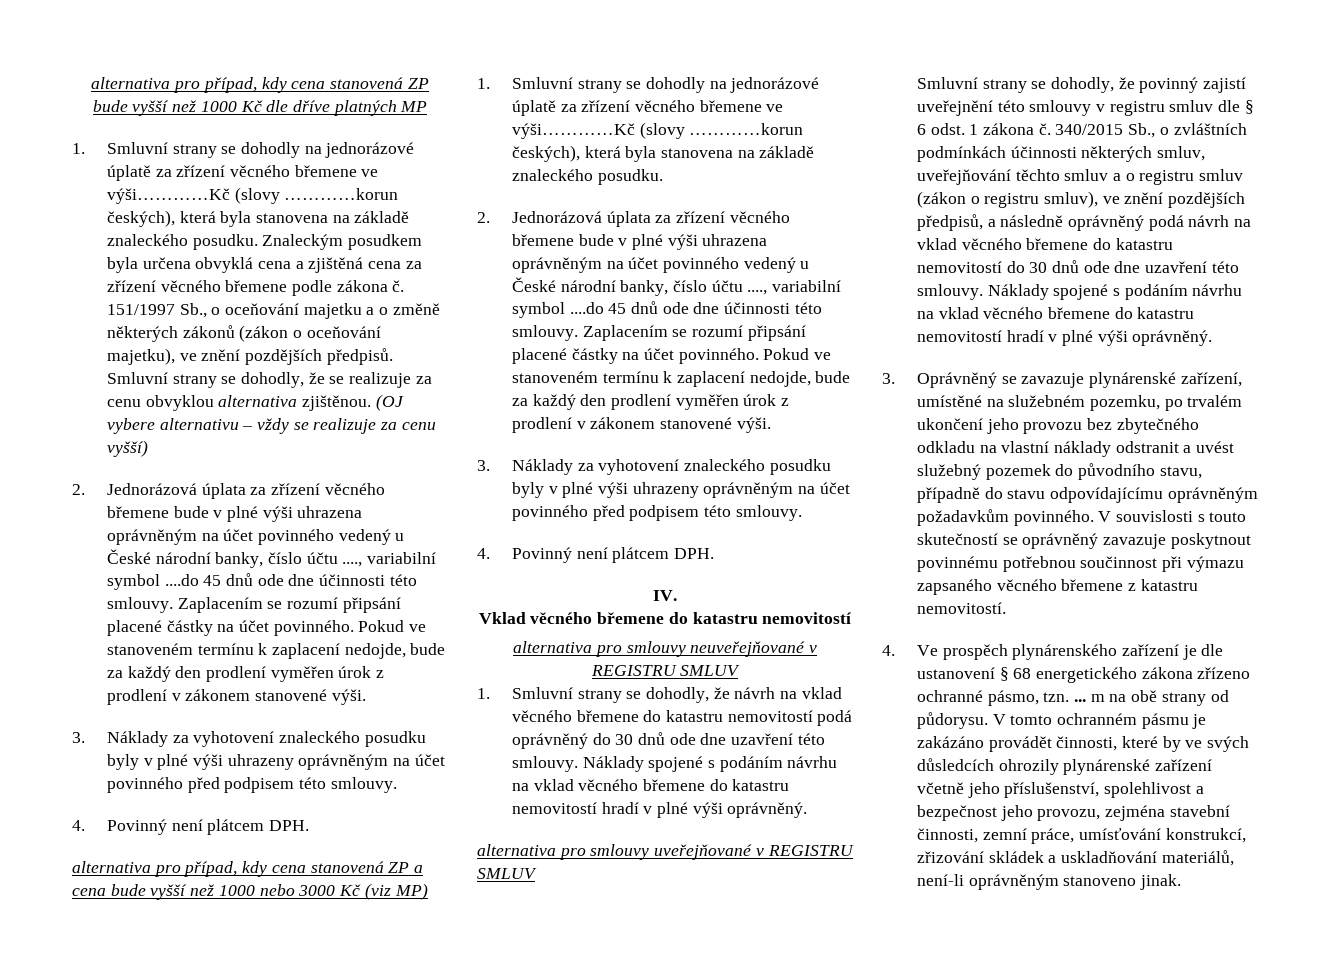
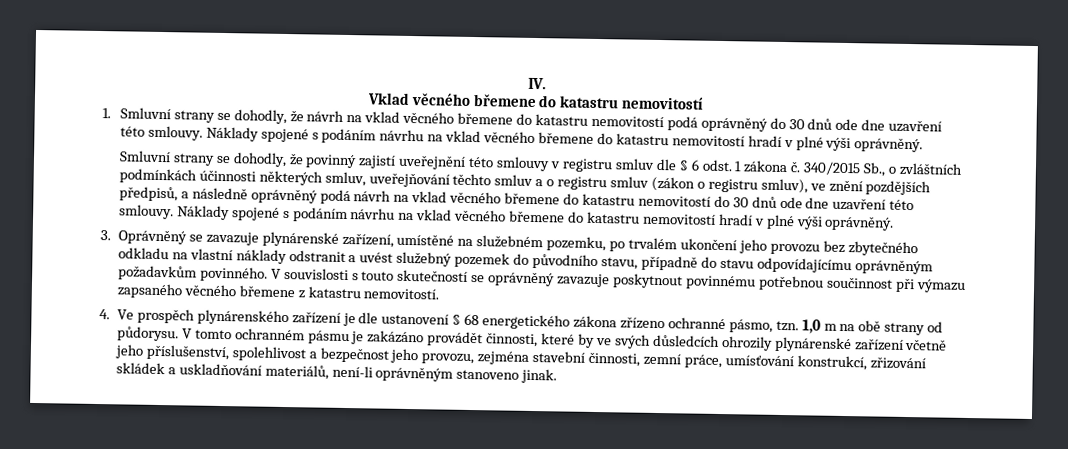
[91,77,429,93] [92,100,428,116] [72,142,415,158] [106,165,379,181] [106,187,399,204] [106,210,410,227] [106,234,422,250] [106,257,422,273] [106,280,405,296] [106,303,440,319] [106,325,381,342] [106,348,393,365] [106,372,432,388] [106,394,404,411] [106,418,436,434] [106,440,148,457] [72,483,385,499] [106,506,363,522] [106,529,405,545] [106,549,437,568] [106,573,417,590] [106,597,401,613] [106,620,427,636] [106,643,446,659] [106,666,385,682] [106,689,366,705] [72,731,426,747] [106,754,445,770] [106,777,397,793] [72,819,309,835] [72,861,424,877] [72,883,428,900] [477,77,820,93] [511,100,784,116] [511,122,804,139] [511,145,815,162] [511,169,663,185] [477,211,790,227] [511,234,768,250] [511,257,810,273] [511,277,842,296] [511,301,822,318] [511,325,806,341] [511,348,832,364] [511,371,851,387] [511,394,790,410] [511,417,771,433] [477,459,831,475] [511,482,850,498] [511,505,802,521] [477,547,714,563] alternativa pro případ, kdy cena stanovená ZP bude vyšší než 1000 Kč dle dříve platných MP // 1. Smluvní strany se dohodly na jednorázové úplatě za zřízení věcného břemene ve výši…………Kč (slovy …………korun českých), která byla stanovena na základě znaleckého posudku. Znaleckým posudkem byla určena obvyklá cena a zjištěná cena za zřízení věcného břemene podle zákona č. 151/1997 Sb., o oceňování majetku a o změně některých zákonů (zákon o oceňování majetku), ve znění pozdějších předpisů. Smluvní strany se dohodly, že se realizuje za cenu obvyklou alternativa zjištěnou. (OJ vybere alternativu – vždy se realizuje za cenu vyšší) // 2. Jednorázová úplata za zřízení věcného břemene bude v plné výši uhrazena oprávněným na účet povinného vedený u České národní banky, číslo účtu ...., variabilní symbol ....do 45 dnů ode dne účinnosti této smlouvy. Zaplacením se rozumí připsání placené částky na účet povinného. Pokud ve stanoveném termínu k zaplacení nedojde, bude za každý den prodlení vyměřen úrok z prodlení v zákonem stanovené výši. // 3. Náklady za vyhotovení znaleckého posudku byly v plné výši uhrazeny oprávněným na účet povinného před podpisem této smlouvy. // 4. Povinný není plátcem DPH. // alternativa pro případ, kdy cena stanovená ZP a cena bude vyšší než 1000 nebo 3000 Kč (viz MP) // 1. Smluvní strany se dohodly na jednorázové úplatě za zřízení věcného břemene ve výši…………Kč (slovy …………korun českých), která byla stanovena na základě znaleckého posudku. // 2. Jednorázová úplata za zřízení věcného břemene bude v plné výši uhrazena oprávněným na účet povinného vedený u České národní banky, číslo účtu ...., variabilní symbol ....do 45 dnů ode dne účinnosti této smlouvy. Zaplacením se rozumí připsání placené částky na účet povinného. Pokud ve stanoveném termínu k zaplacení nedojde, bude za každý den prodlení vyměřen úrok z prodlení v zákonem stanovené výši. // 3. Náklady za vyhotovení znaleckého posudku byly v plné výši uhrazeny oprávněným na účet povinného před podpisem této smlouvy. // 4. Povinný není plátcem DPH. // -> (527, 83) none
[513,641,817,657] [590,665,741,676] // alternativa pro smlouvy neuveřejňované v REGISTRU SMLUV -> (705, 103) none
[477,844,854,860] [477,868,537,879] // alternativa pro smlouvy uveřejňované v REGISTRU SMLUV -> (924, 145) none
[1073,699,1086,702] ... -> [801,319,821,334] 1,0

